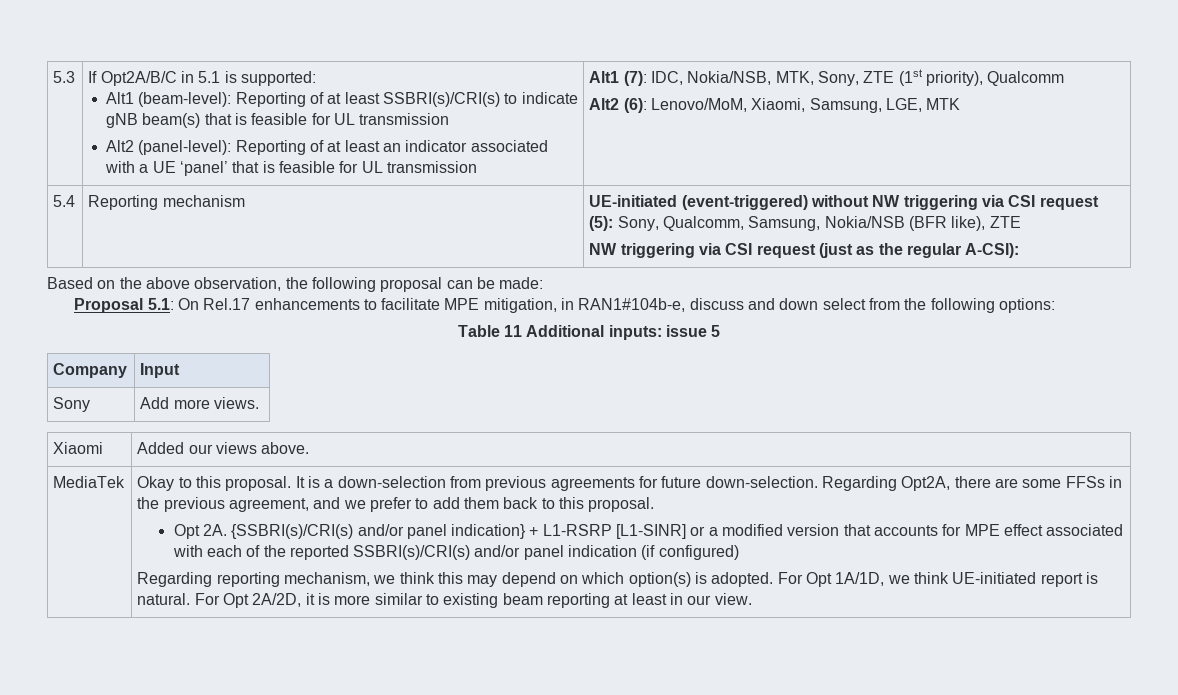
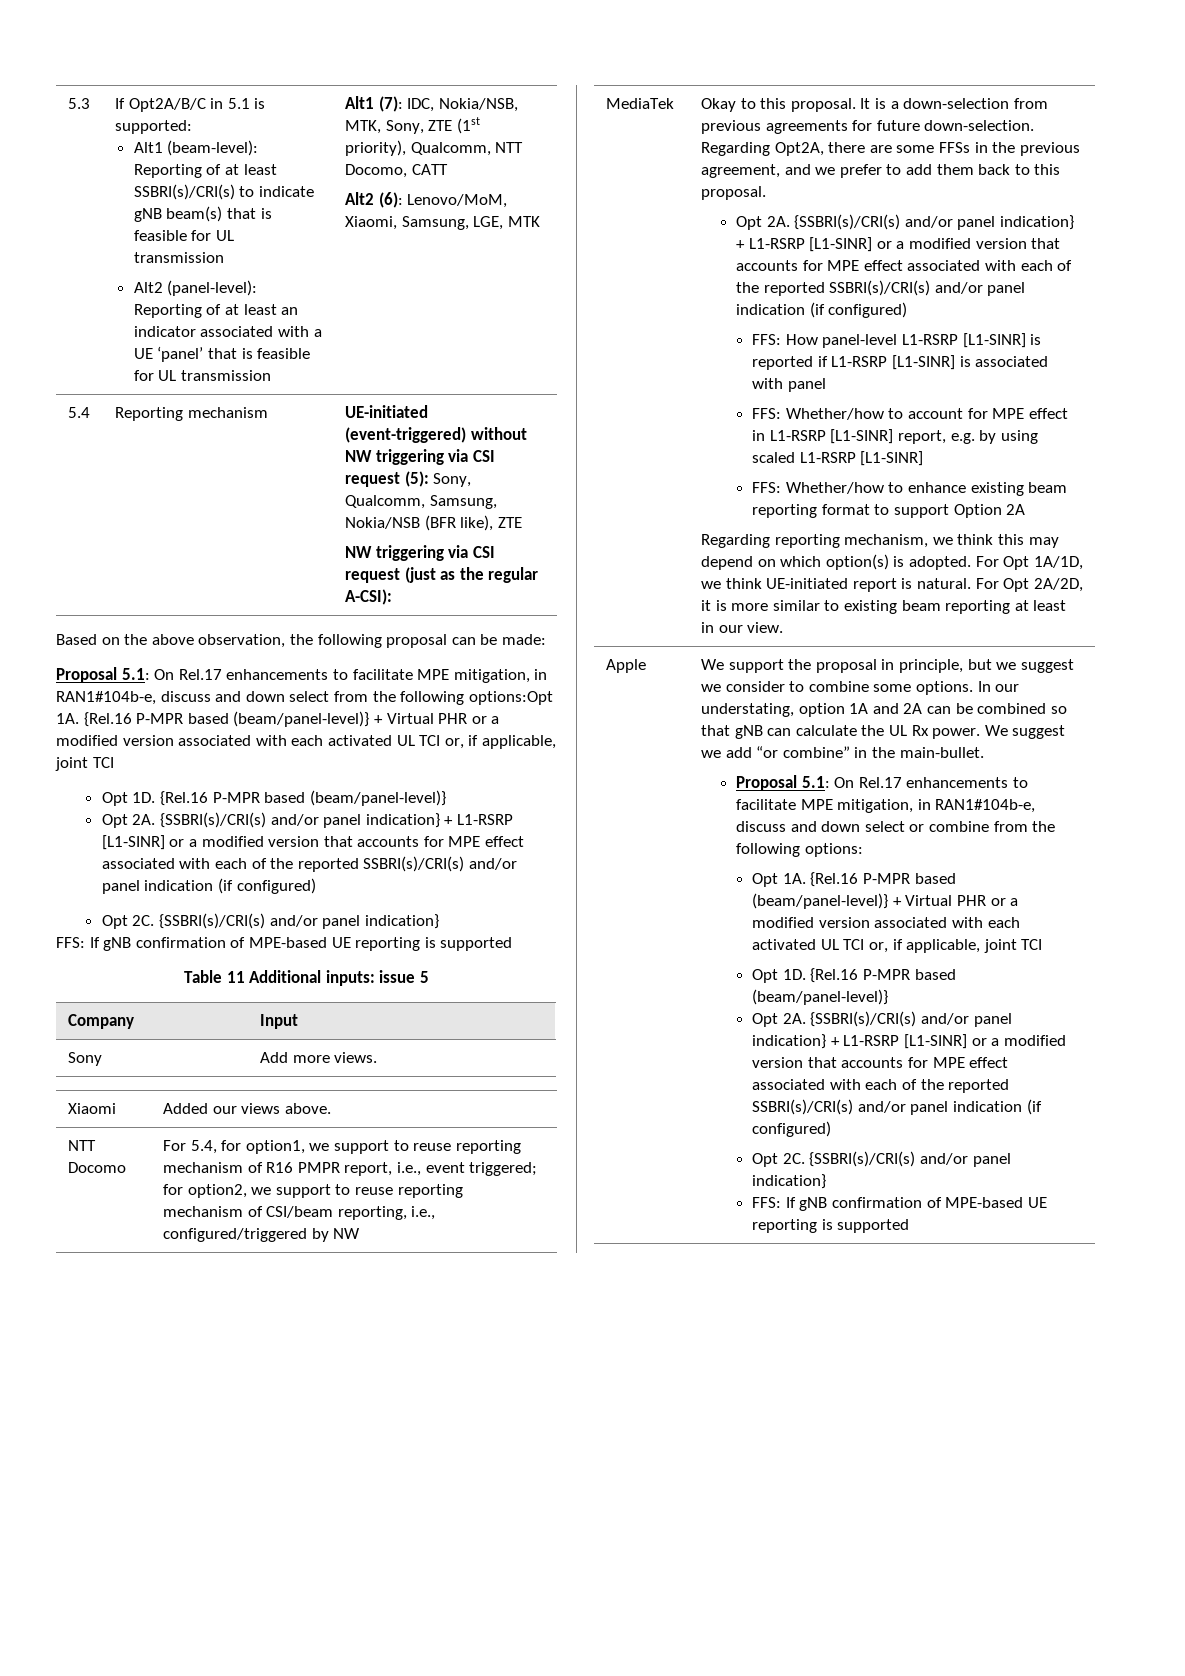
[987,71,1065,86] Qualcomm -> [410,142,524,156] [345,164,448,178] Qualcomm, NTT Docomo, CATT
[998,298,1055,313] options: -> [468,691,553,705] [56,711,500,727] [56,735,556,749] [55,757,114,771] [101,790,446,806] [101,812,513,828] [101,835,525,850] [101,856,517,872] [101,878,316,894] [101,913,439,929] [56,937,513,951] options:Opt 1A. {Rel.16 P-MPR based (beam/panel-level)} + Virtual PHR or a modified version associated with each activated UL TCI or, if applicable, joint TCI // Opt 1D. {Rel.16 P-MPR based (beam/panel-level)} // Opt 2A. {SSBRI(s)/CRI(s) and/or panel indication} + L1-RSRP [L1-SINR] or a modified version that accounts for MPE effect associated with each of the reported SSBRI(s)/CRI(s) and/or panel indication (if configured) // Opt 2C. {SSBRI(s)/CRI(s) and/or panel indication} // FFS: If gNB confirmation of MPE-based UE reporting is supported
(310, 448) none -> [68,1140,97,1151] [68,1162,127,1173] [163,1140,521,1154] [163,1162,538,1176] [163,1184,463,1198] [163,1206,436,1220] [163,1228,361,1242] // NTT Docomo | For 5.4, for option1, we support to reuse reporting mechanism of R16 PMPR report, i.e., event triggered; for option2, we support to reuse reporting mechanism of CSI/beam reporting, i.e., configured/triggered by NW
(739, 552) none -> [752,333,1042,348] [752,355,1049,370] [752,378,826,392] [752,408,1068,420] [752,429,1038,444] [752,451,924,466] [752,482,1068,496] [752,504,1026,518] // FFS: How panel-level L1-RSRP [L1-SINR] is reported if L1-RSRP [L1-SINR] is associated with panel // FFS: Whether/how to account for MPE effect in L1-RSRP [L1-SINR] report, e.g. by using scaled L1-RSRP [L1-SINR] // FFS: Whether/how to enhance existing beam reporting format to support Option 2A
(752, 599) none -> [606,659,647,673] [701,659,1074,673] [701,681,1020,695] [701,703,1067,717] [701,725,1066,739] [701,746,984,758] [735,775,1028,791] [735,799,1036,813] [735,821,1056,832] [735,843,863,857] [752,872,956,887] [752,893,1019,909] [752,917,1020,928] [752,939,1043,953] [752,968,956,983] [752,989,889,1005] [752,1011,1012,1027] [752,1034,1066,1049] [752,1057,1009,1068] [752,1079,1010,1093] [752,1099,1042,1115] [752,1121,832,1137] [752,1151,1011,1167] [752,1174,827,1189] [752,1197,1047,1211] [752,1219,910,1233] // Apple | We support the proposal in principle, but we suggest we consider to combine some options. In our understating, option 1A and 2A can be combined so that gNB can calculate the UL Rx power. We suggest we add “or combine” in the main-bullet. // Proposal 5.1: On Rel.17 enhancements to facilitate MPE mitigation, in RAN1#104b-e, discuss and down select or combine from the following options: // Opt 1A. {Rel.16 P-MPR based (beam/panel-level)} + Virtual PHR or a modified version associated with each activated UL TCI or, if applicable, joint TCI // Opt 1D. {Rel.16 P-MPR based (beam/panel-level)} // Opt 2A. {SSBRI(s)/CRI(s) and/or panel indication} + L1-RSRP [L1-SINR] or a modified version that accounts for MPE effect associated with each of the reported SSBRI(s)/CRI(s) and/or panel indication (if configured) // Opt 2C. {SSBRI(s)/CRI(s) and/or panel indication} // FFS: If gNB confirmation of MPE-based UE reporting is supported

